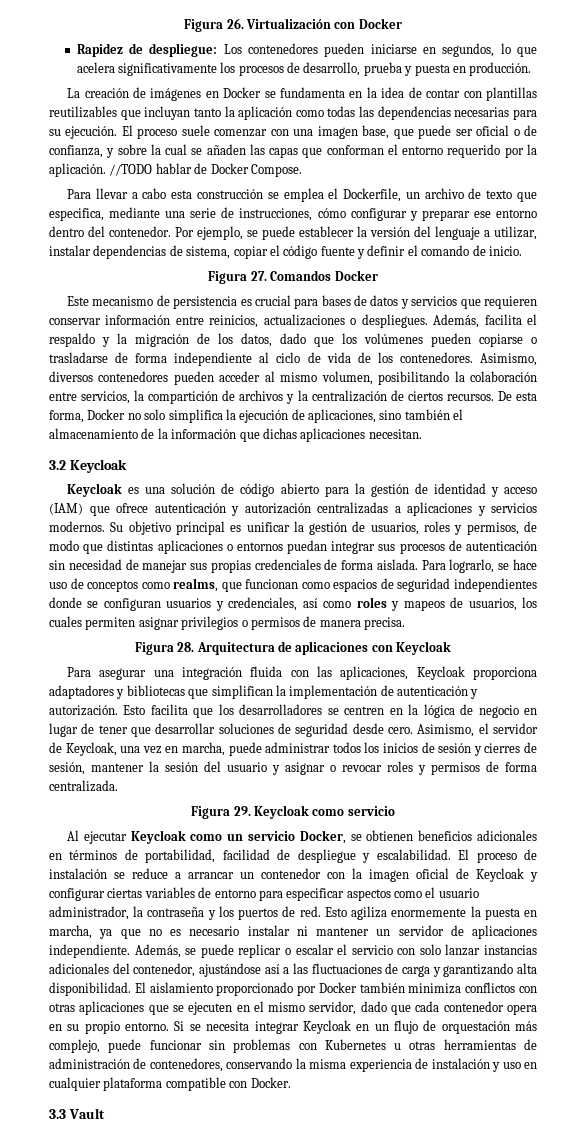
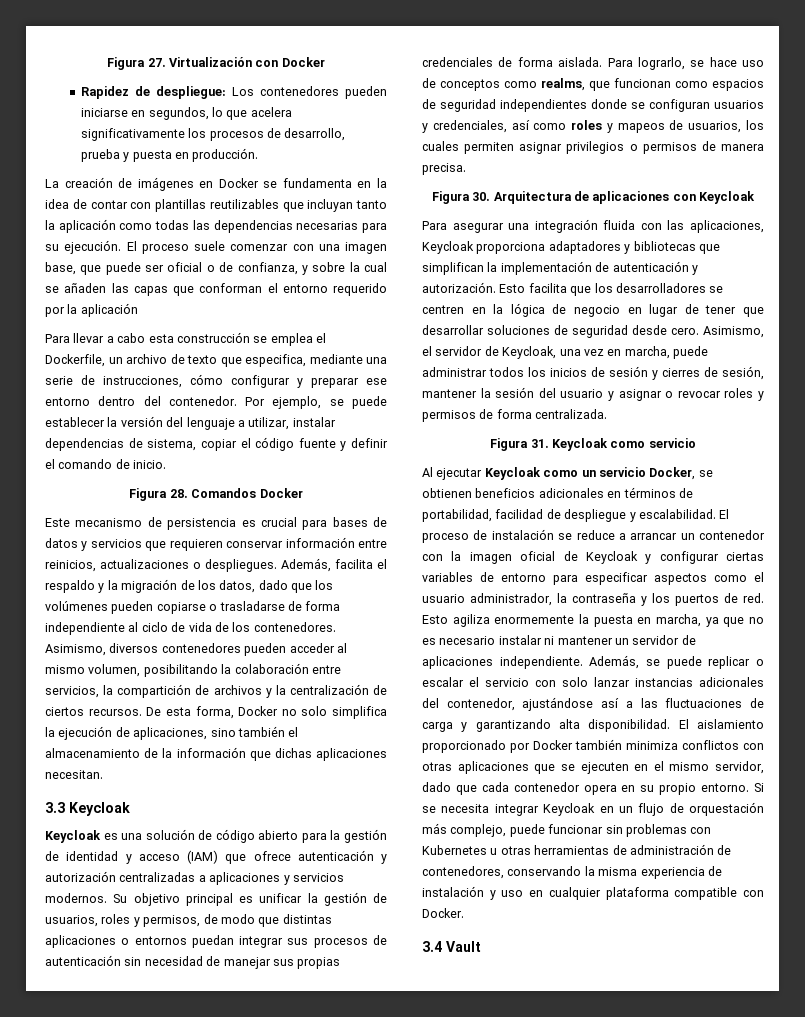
[184,18,244,32] Figura 26. -> [107,57,166,70] Figura 27.
[49,163,302,177] aplicación. //TODO hablar de Docker Compose. -> [80,303,138,317] aplicación
[250,271,267,281] 27. -> [169,489,188,498] 28.
[49,460,66,470] 3.2 -> [45,802,65,813] 3.3
[177,642,195,652] 28. -> [472,192,491,201] 30.
[233,806,251,816] 29. -> [530,439,549,448] 31.
[49,1109,66,1119] 3.3 -> [422,941,442,952] 3.4

